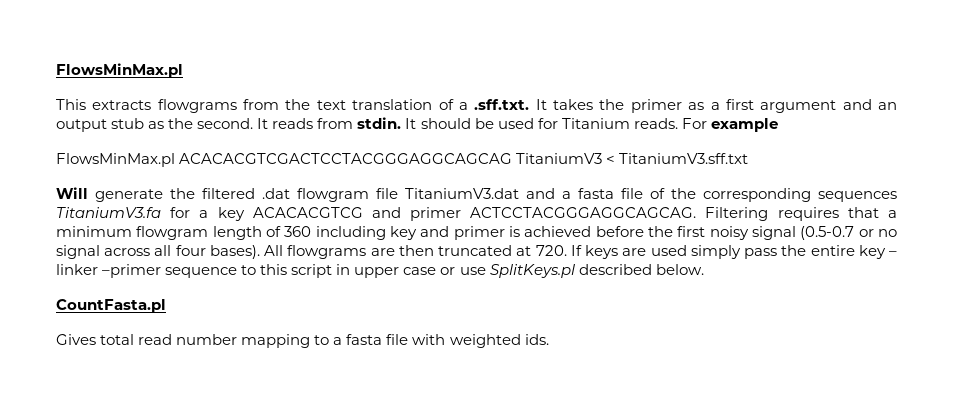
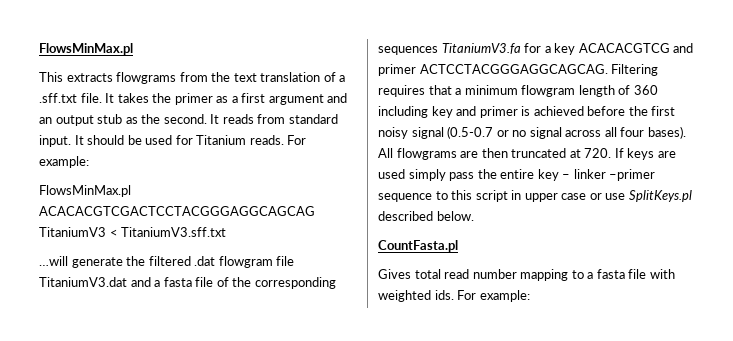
[474,99,530,110] .sff.txt. -> [39,93,102,103] .sff.txt file.
[357,117,402,129] stdin. -> [288,114,338,124] [39,135,71,147] standard input.
[710,118,778,132] example -> [39,156,89,168] example:
[56,187,88,199] Will -> [39,256,68,266] …will
(549, 339) none -> [457,290,530,302] For example:

